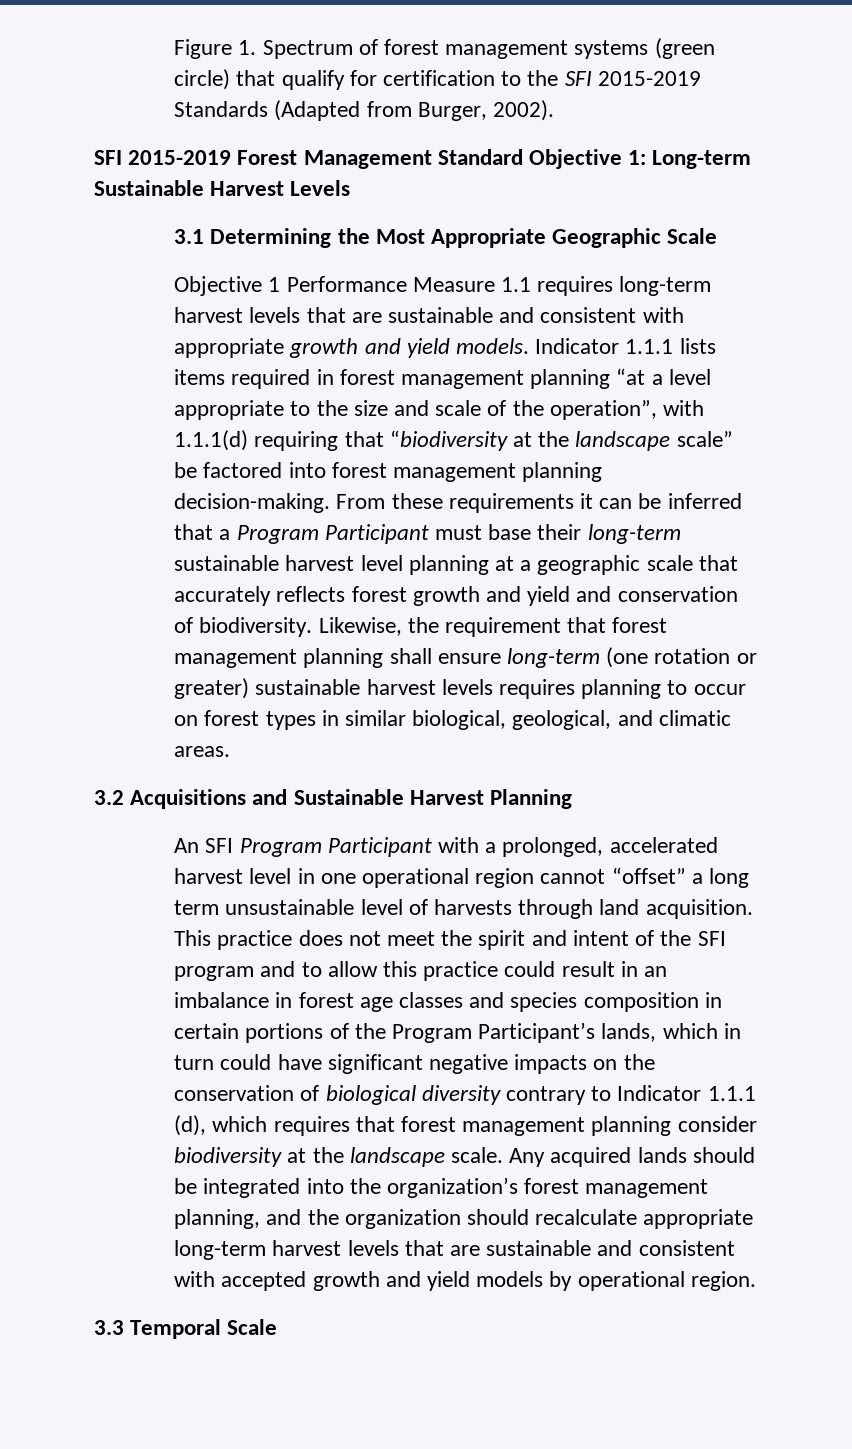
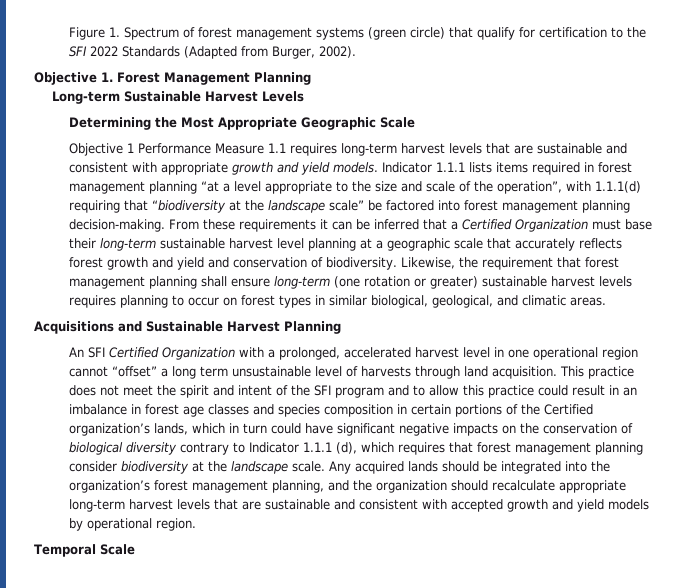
[597,71,701,86] 2015-2019 -> [90,46,119,57] 2022
[94,149,647,169] SFI 2015-2019 Forest Management Standard Objective 1: -> [34,72,311,85] Objective 1. Forest Management Planning //
[174,229,205,244] 3.1 -> (304, 96) none
[236,524,429,544] Program Participant -> [462,219,589,232] Certified Organization
[94,790,124,805] 3.2 -> (607, 301) none
[239,837,432,857] Program Participant -> [109,347,236,360] Certified Organization
[392,1022,596,1043] Program Participant’s -> [544,404,594,415] [69,423,151,436] Certified organization’s
[94,1320,124,1335] 3.3 -> (197, 524) none

